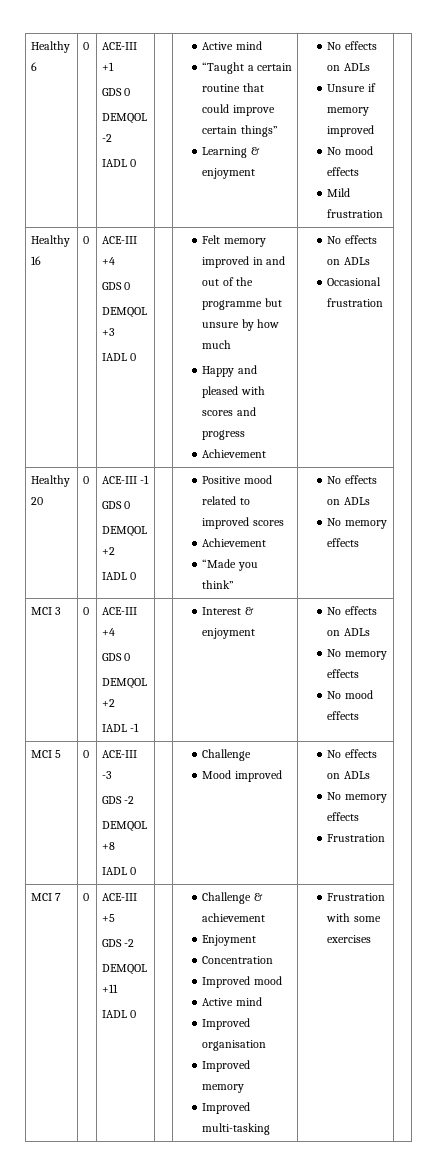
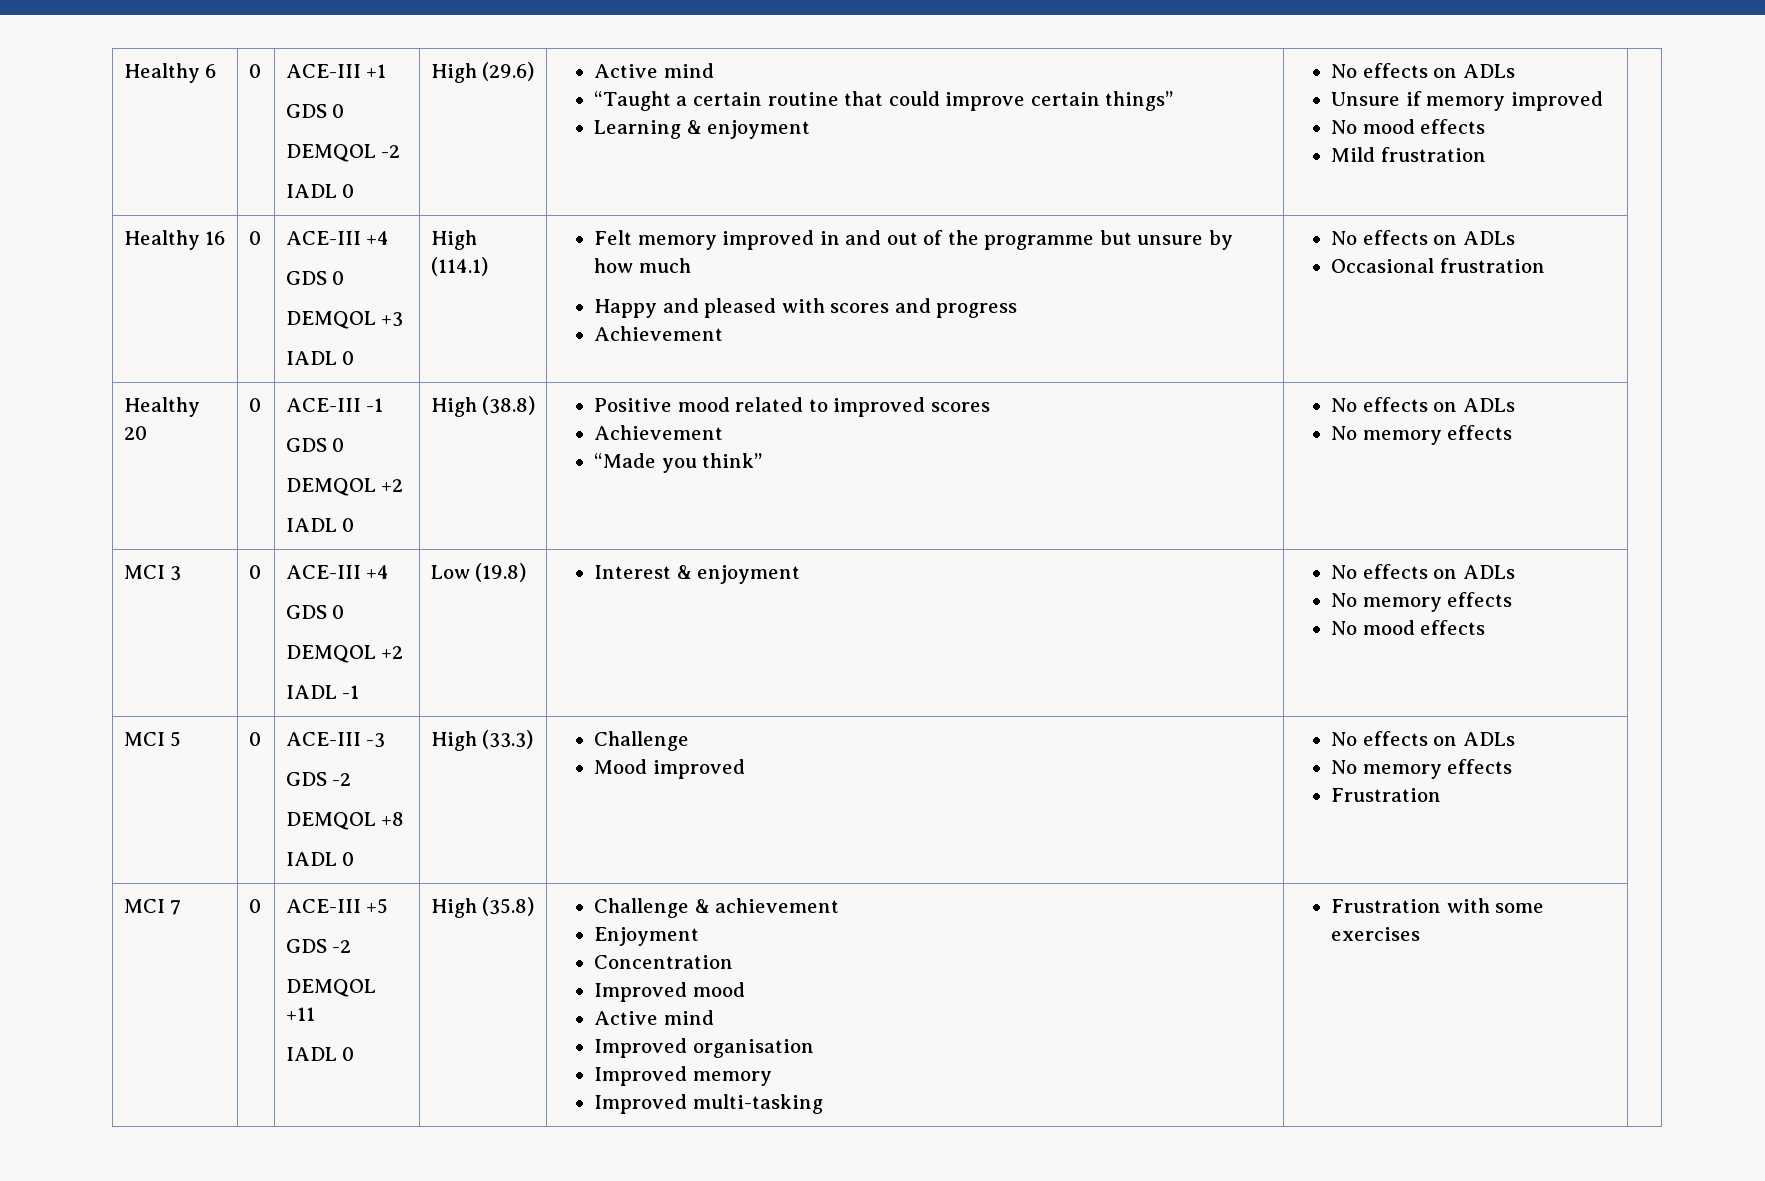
(137, 163) none -> [430,62,535,83] High (29.6)
(137, 357) none -> [430,230,477,250] [430,257,488,276] High (114.1)
(137, 576) none -> [430,396,536,417] High (38.8)
(140, 727) none -> [430,563,527,582] Low (19.8)
(137, 871) none -> [430,730,534,751] High (33.3)
(137, 1014) none -> [430,897,535,918] High (35.8)

